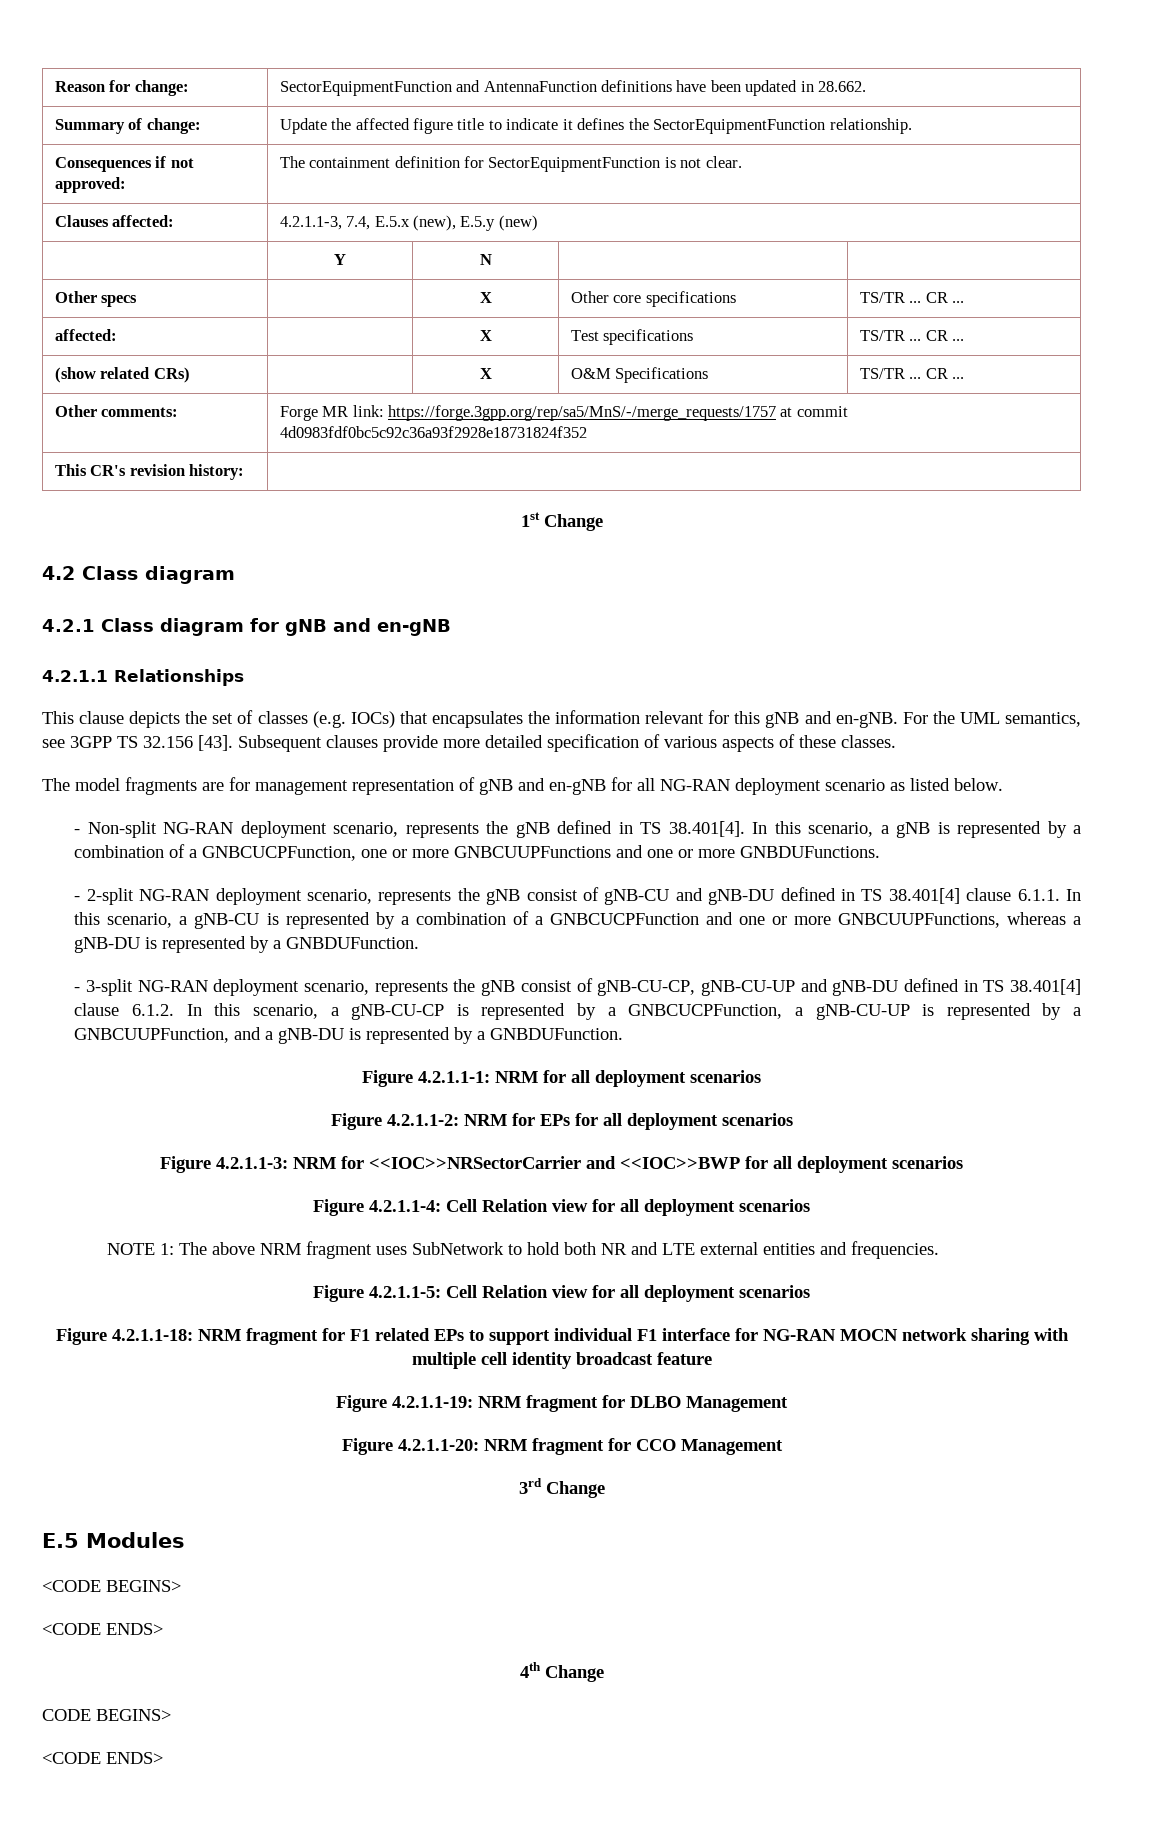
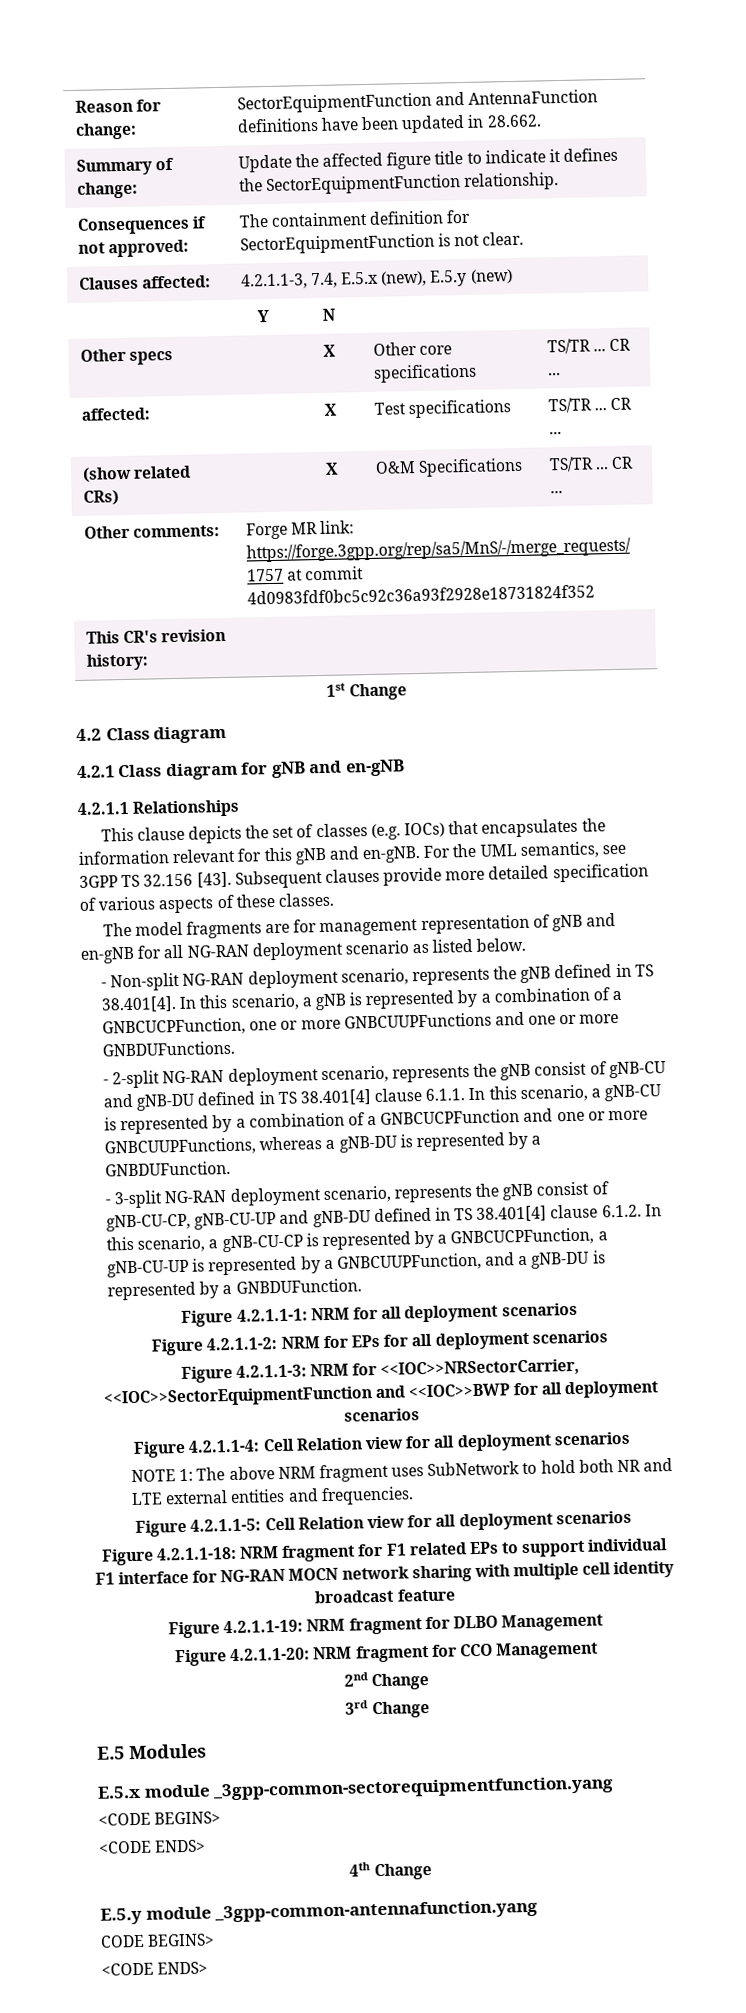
[369,1156,581,1169] <<IOC>>NRSectorCarrier -> [380,1358,581,1378] [102,1386,373,1408] <<IOC>>NRSectorCarrier, <<IOC>>SectorEquipmentFunction
(783, 1447) none -> [343,1672,430,1691] // 2nd Change
(185, 1540) none -> [97,1776,615,1801] // E.5.x module _3gpp-common-sectorequipmentfunction.yang
(604, 1673) none -> [100,1899,539,1925] // E.5.y module _3gpp-common-antennafunction.yang

